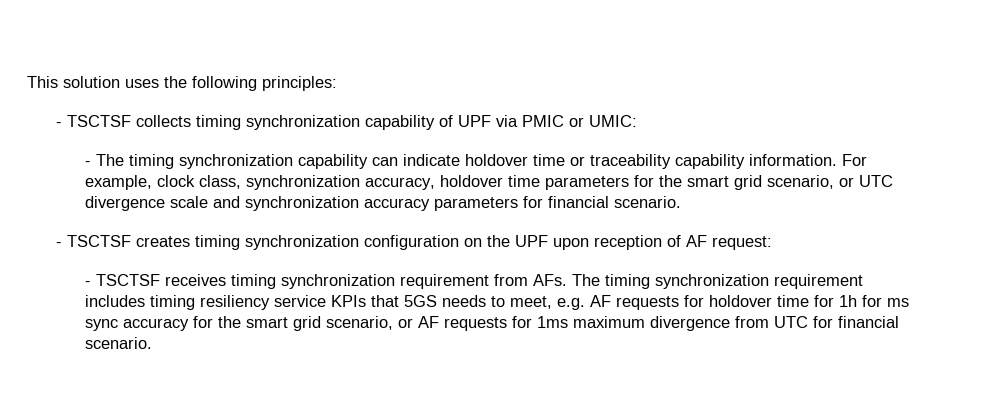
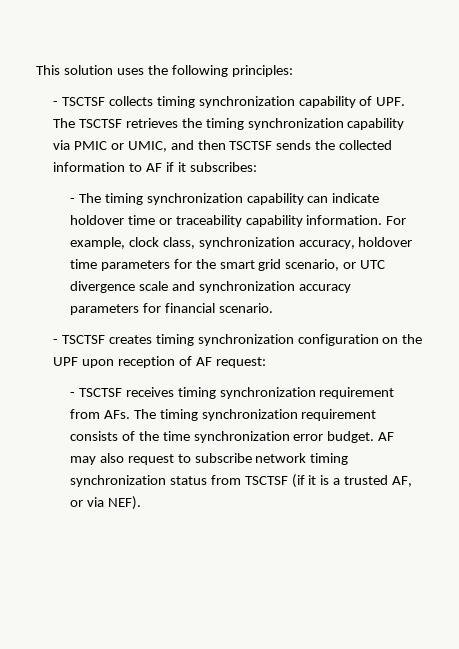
[458,115,638,127] UPF via PMIC or UMIC: -> [376,97,406,106] [52,118,405,130] [52,140,393,152] [52,162,257,172] UPF. The TSCTSF retrieves the timing synchronization capability via PMIC or UMIC, and then TSCTSF sends the collected information to AF if it subscribes:
[85,295,910,310] [85,316,900,331] [85,337,153,349] includes timing resiliency service KPIs that 5GS needs to meet, e.g. AF requests for holdover time for 1h for ms sync accuracy for the smart grid scenario, or AF requests for 1ms maximum divergence from UTC for financial scenario. -> [69,431,395,443] [69,453,349,465] [69,474,413,488] [69,496,141,510] consists of the time synchronization error budget. AF may also request to subscribe network timing synchronization status from TSCTSF (if it is a trusted AF, or via NEF).

